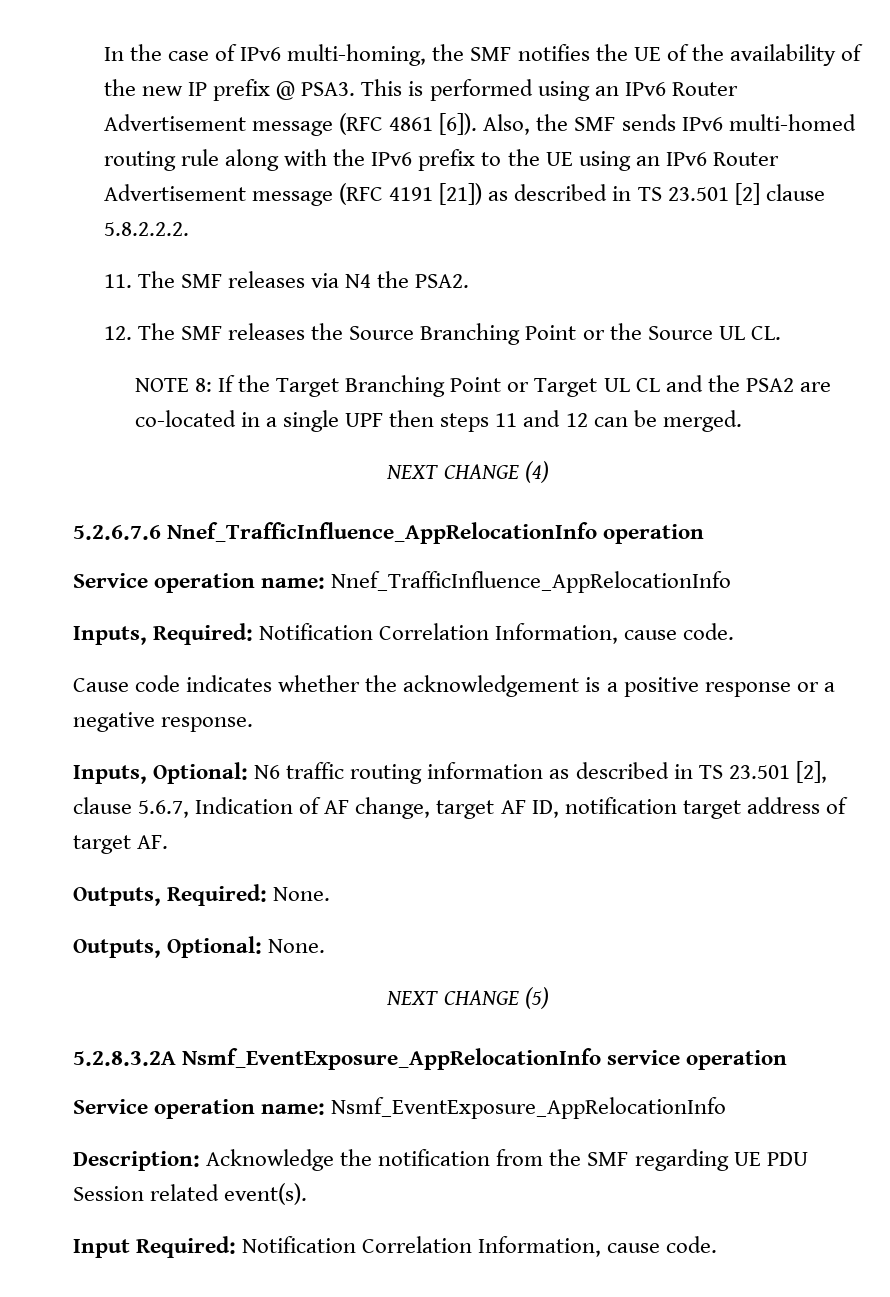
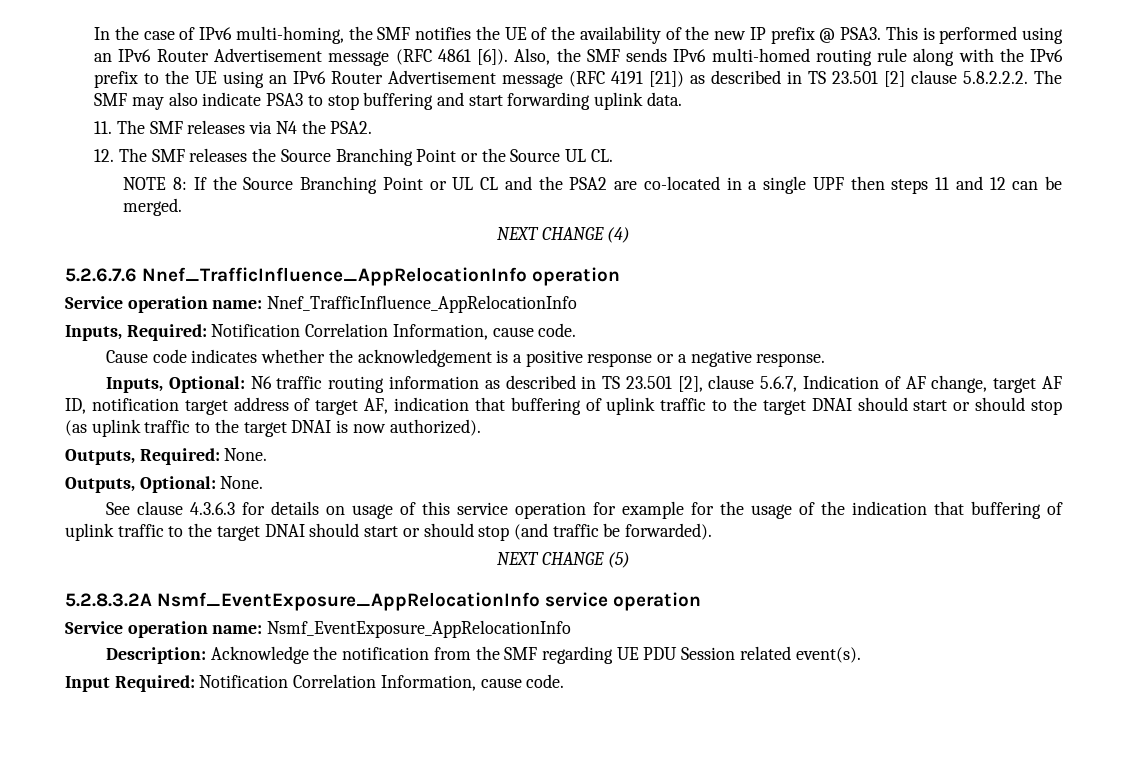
(189, 229) none -> [1033,70,1062,84] [94,92,682,110] The SMF may also indicate PSA3 to stop buffering and start forwarding uplink data.
[276,375,598,397] Target Branching Point or Target -> [243,176,447,194] Source Branching Point or
[137,835,169,849] AF. -> [364,397,1063,415] [65,419,481,437] AF, indication that buffering of uplink traffic to the target DNAI should start or should stop (as uplink traffic to the target DNAI is now authorized).
(326, 946) none -> [105,501,1064,519] [65,523,713,541] // See clause 4.3.6.3 for details on usage of this service operation for example for the usage of the indication that buffering of uplink traffic to the target DNAI should start or should stop (and traffic be forwarded).

